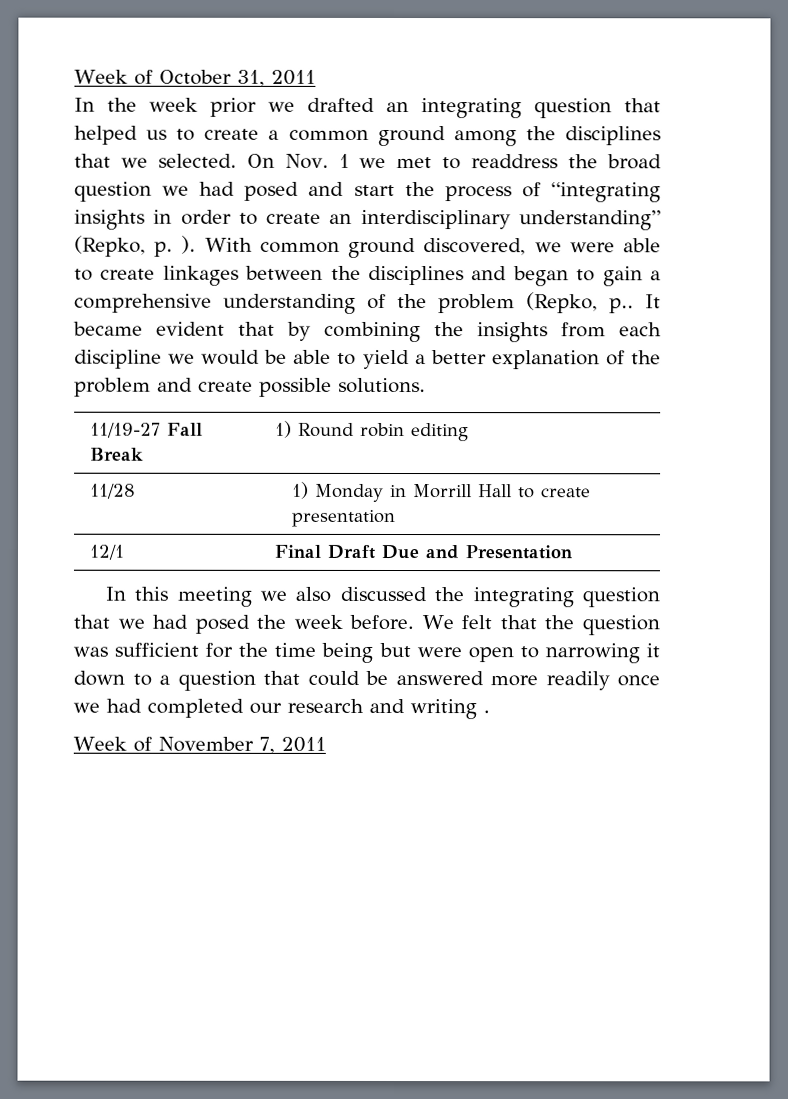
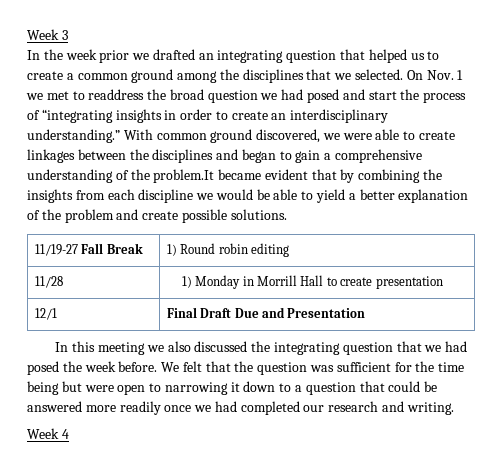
[74,69,316,87] Week of October 31, 2011 -> [27,29,68,40] Week 3
[519,210,661,231] [74,235,197,257] understanding” (Repko, p. ). -> [27,129,120,143] understanding.”
[438,292,661,314] problem (Repko, p.. It -> [153,169,215,183] problem.It
[410,699,490,720] [73,736,326,754] writing . // Week of November 7, 2011 -> [406,402,454,415] [27,428,69,439] writing. // Week 4

